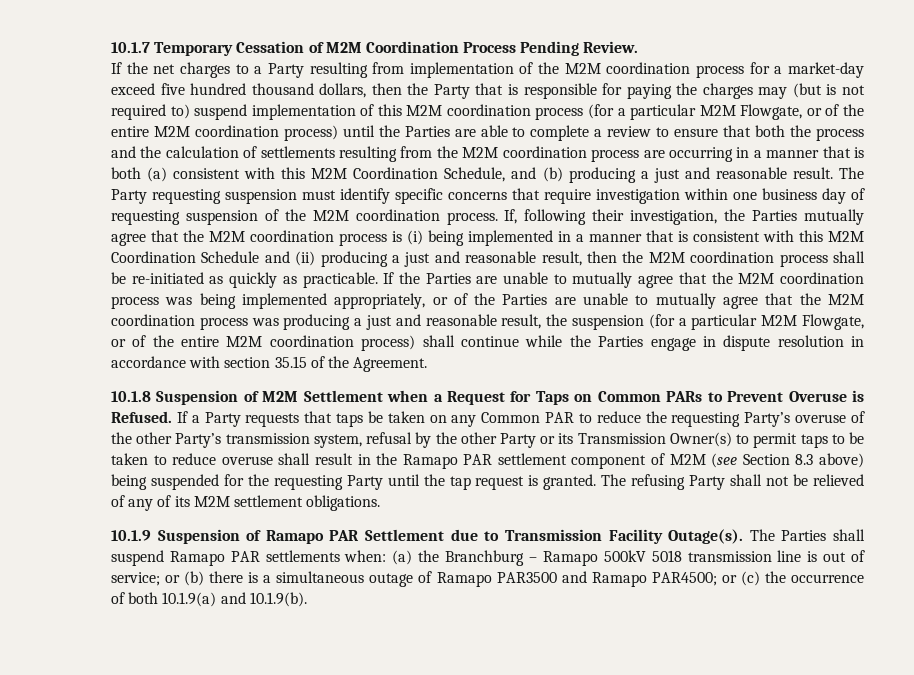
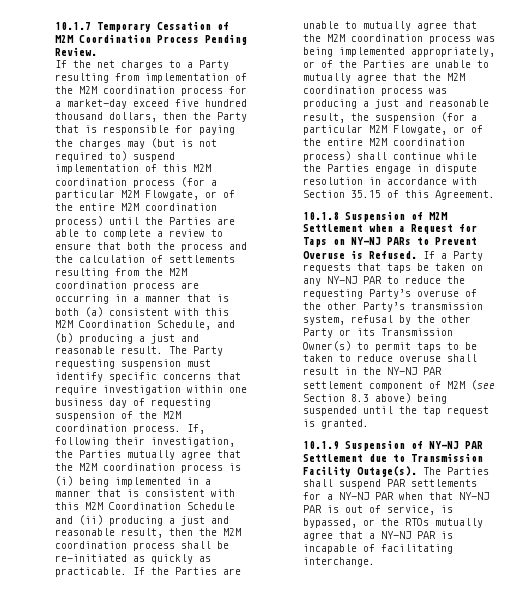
[224,357,271,368] section -> [302,190,345,198] Section
[327,356,349,368] the -> [404,190,429,198] this
[597,391,661,402] Common -> [350,237,381,245] NY-NJ
[481,412,541,423] Common -> [326,276,357,284] NY-NJ
[402,454,458,469] Ramapo -> [386,367,417,375] NY-NJ
[223,474,383,490] for the requesting Party -> (357, 411) none
[601,474,864,490] [110,495,381,511] The refusing Party shall not be relieved of any of its M2M settlement obligations. -> (369, 424) none
[265,530,324,544] Ramapo -> [428,441,459,449] NY-NJ
[169,551,225,566] Ramapo -> (381, 484) none
[344,550,865,566] [110,571,865,587] [110,592,307,607] when: (a) the Branchburg – Ramapo 500kV 5018 transmission line is out of service; or (b) there is a simultaneous outage of Ramapo PAR3500 and Ramapo PAR4500; or (c) the occurrence of both 10.1.9(a) and 10.1.9(b). -> [302,492,489,500] [302,505,453,515] [302,518,483,528] [302,531,453,541] [302,544,453,554] [302,557,375,567] for a NY-NJ PAR when that NY-NJ PAR is out of service, is bypassed, or the RTOs mutually agree that a NY-NJ PAR is incapable of facilitating interchange.

